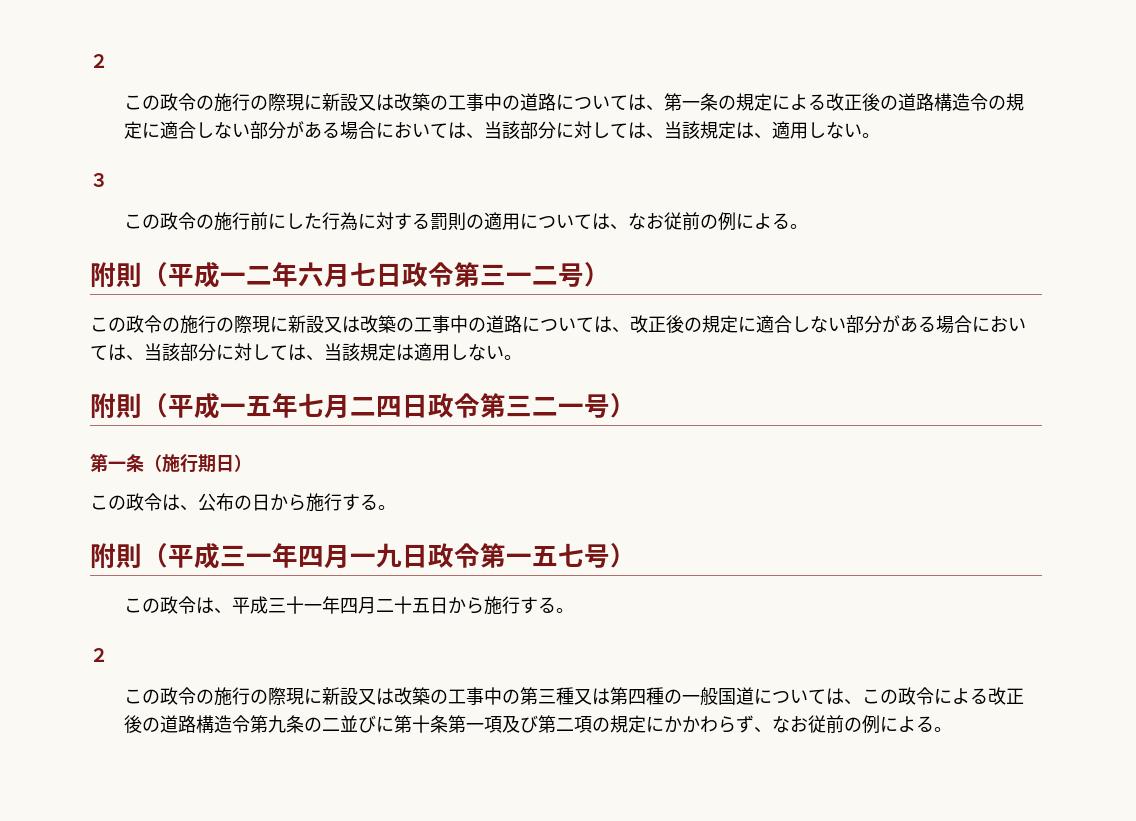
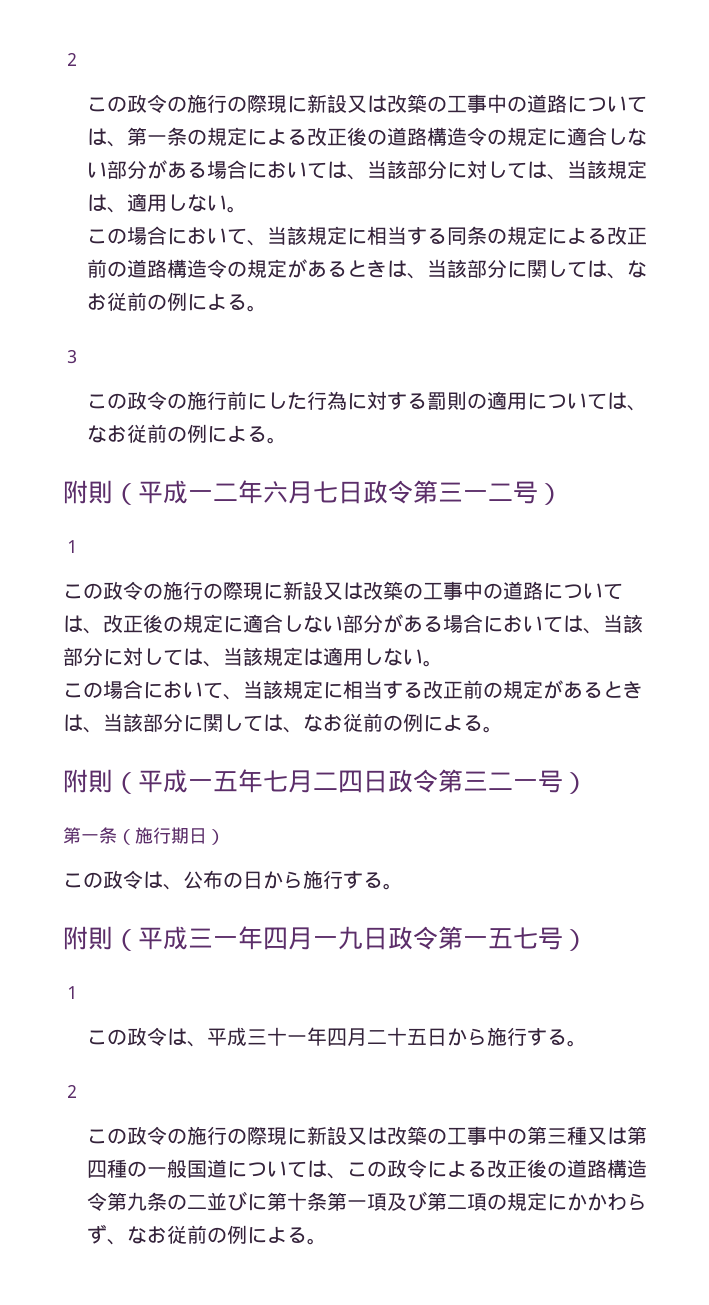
(881, 135) none -> [87,226,648,246] [87,259,648,279] [87,292,268,312] // この場合において、当該規定に相当する同条の規定による改正前の道路構造令の規定があるときは、当該部分に関しては、なお従前の例による。
(610, 274) none -> [63,540,81,553] // １
(522, 357) none -> [63,680,643,700] [63,713,503,733] // この場合において、当該規定に相当する改正前の規定があるときは、当該部分に関しては、なお従前の例による。
(636, 555) none -> [63,986,81,999] // １

